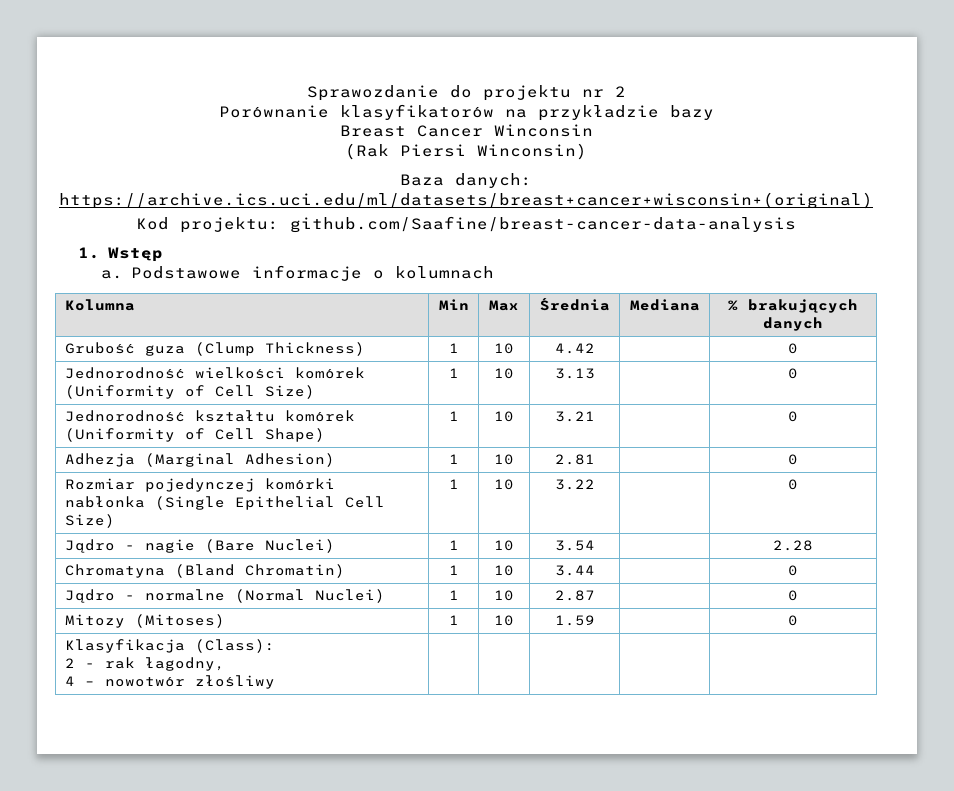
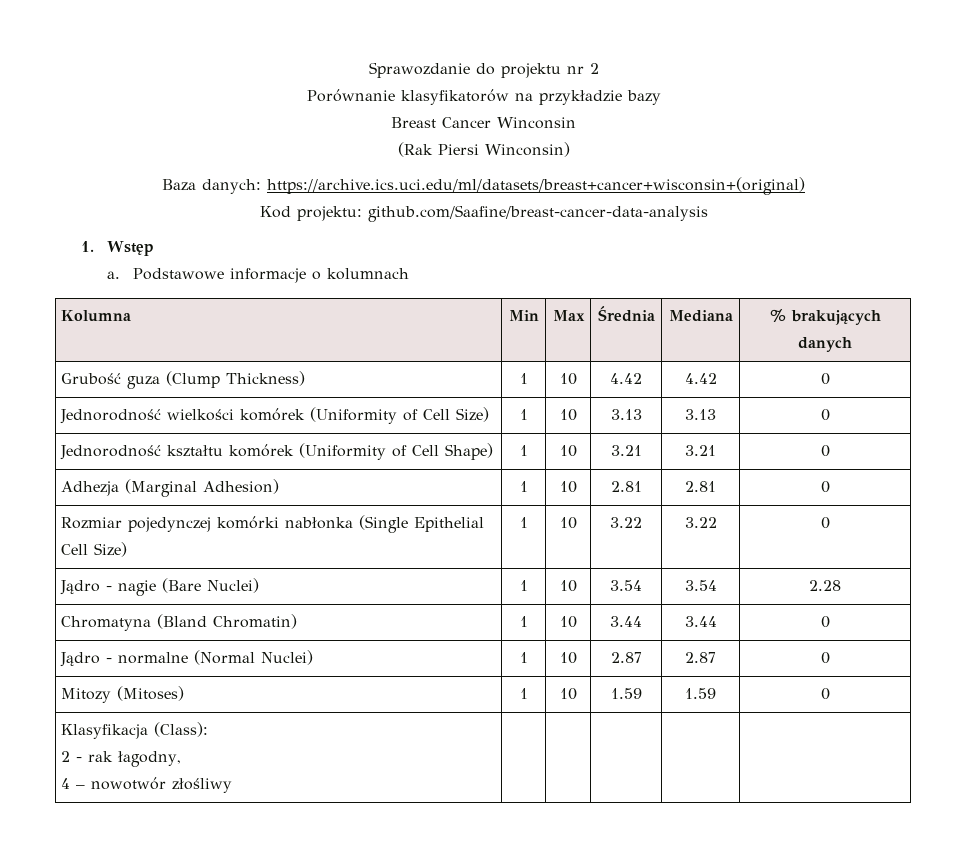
(595, 348) none -> [684,373,717,384] 4.42
(595, 373) none -> [685,409,716,420] 3.13
(595, 416) none -> [685,445,716,456] 3.21
(595, 459) none -> [685,481,716,492] 2.81
(595, 484) none -> [684,517,717,528] 3.22
(595, 545) none -> [684,580,717,591] 3.54
(595, 570) none -> [684,616,717,627] 3.44
(595, 595) none -> [685,652,716,663] 2.87
(595, 620) none -> [685,688,716,699] 1.59

